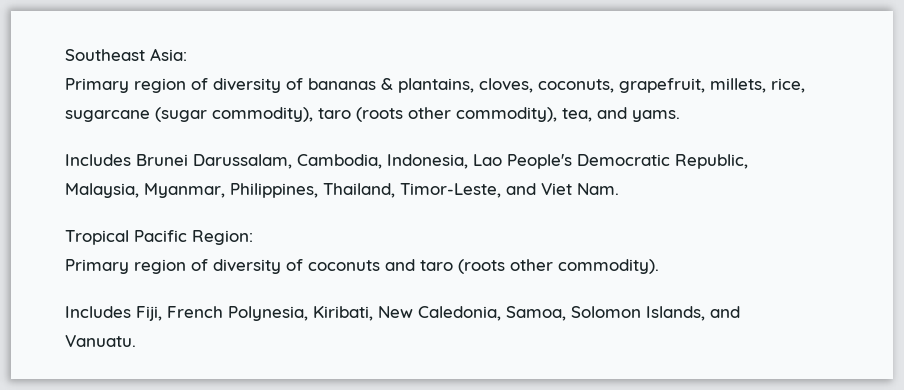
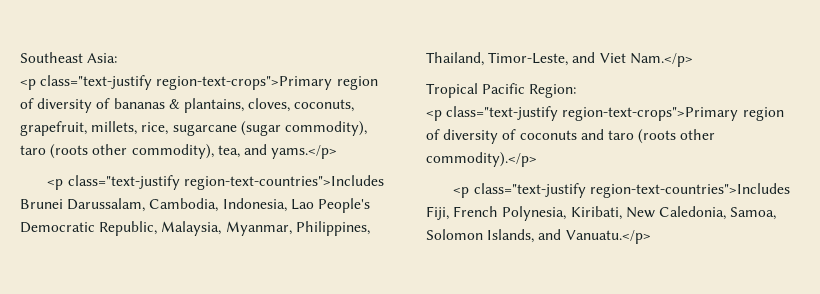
[65,78,129,93] Primary -> [20,75,333,90] <p class="text-justify region-text-crops">Primary
[632,110,680,122] [65,154,131,166] yams. // Includes -> [271,145,338,159] [47,175,384,190] yams.</p> // <p class="text-justify region-text-countries">Includes
[577,183,619,195] Nam. -> [629,53,693,67] Nam.</p>
[65,259,129,274] Primary -> [426,106,739,121] <p class="text-justify region-text-crops">Primary
[558,259,659,274] [65,306,131,318] commodity). // Includes -> [426,152,537,167] [453,183,790,198] commodity).</p> // <p class="text-justify region-text-countries">Includes
[65,335,136,347] Vanuatu. -> [565,230,651,244] Vanuatu.</p>

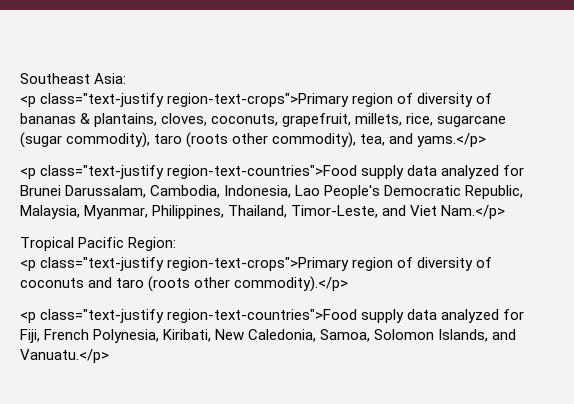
[183,175,384,190] region-text-countries">Includes -> [167,165,525,179] region-text-countries">Food supply data analyzed for
[589,183,790,198] region-text-countries">Includes -> [167,309,525,323] region-text-countries">Food supply data analyzed for

